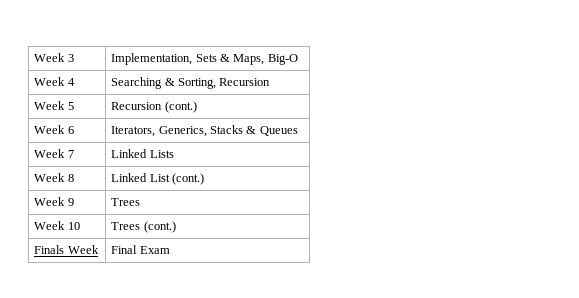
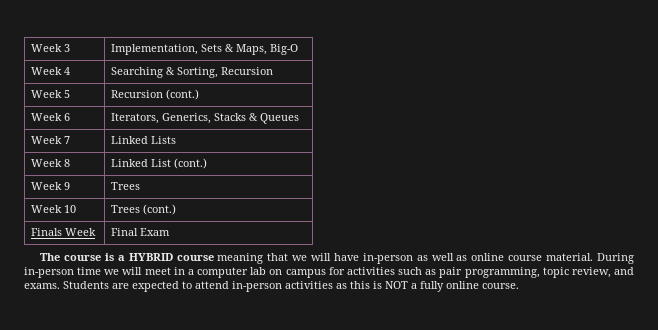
(170, 250) none -> [40,253,634,264] [24,267,634,278] [24,281,519,292] // The course is a HYBRID course meaning that we will have in-person as well as online course material. During in-person time we will meet in a computer lab on campus for activities such as pair programming, topic review, and exams. Students are expected to attend in-person activities as this is NOT a fully online course.

